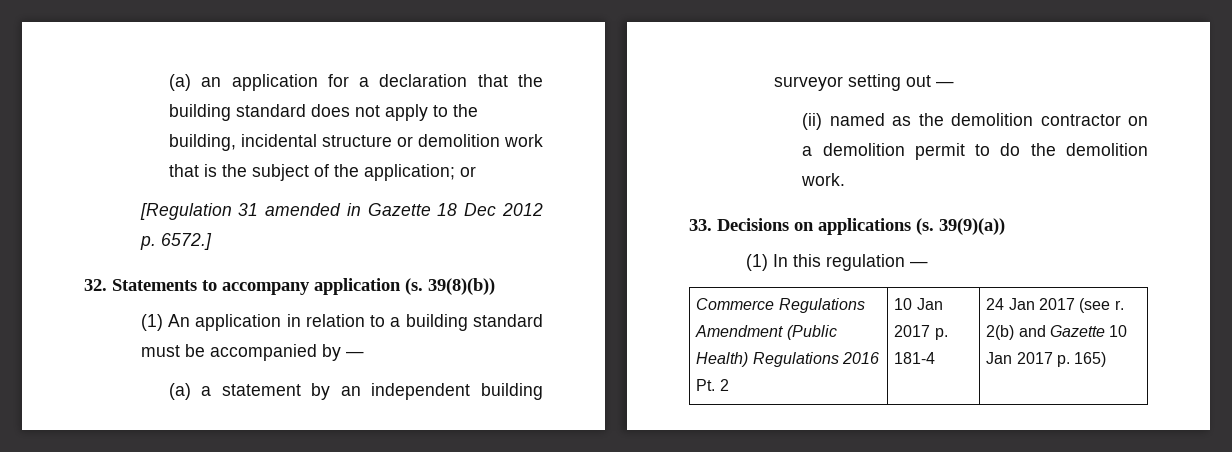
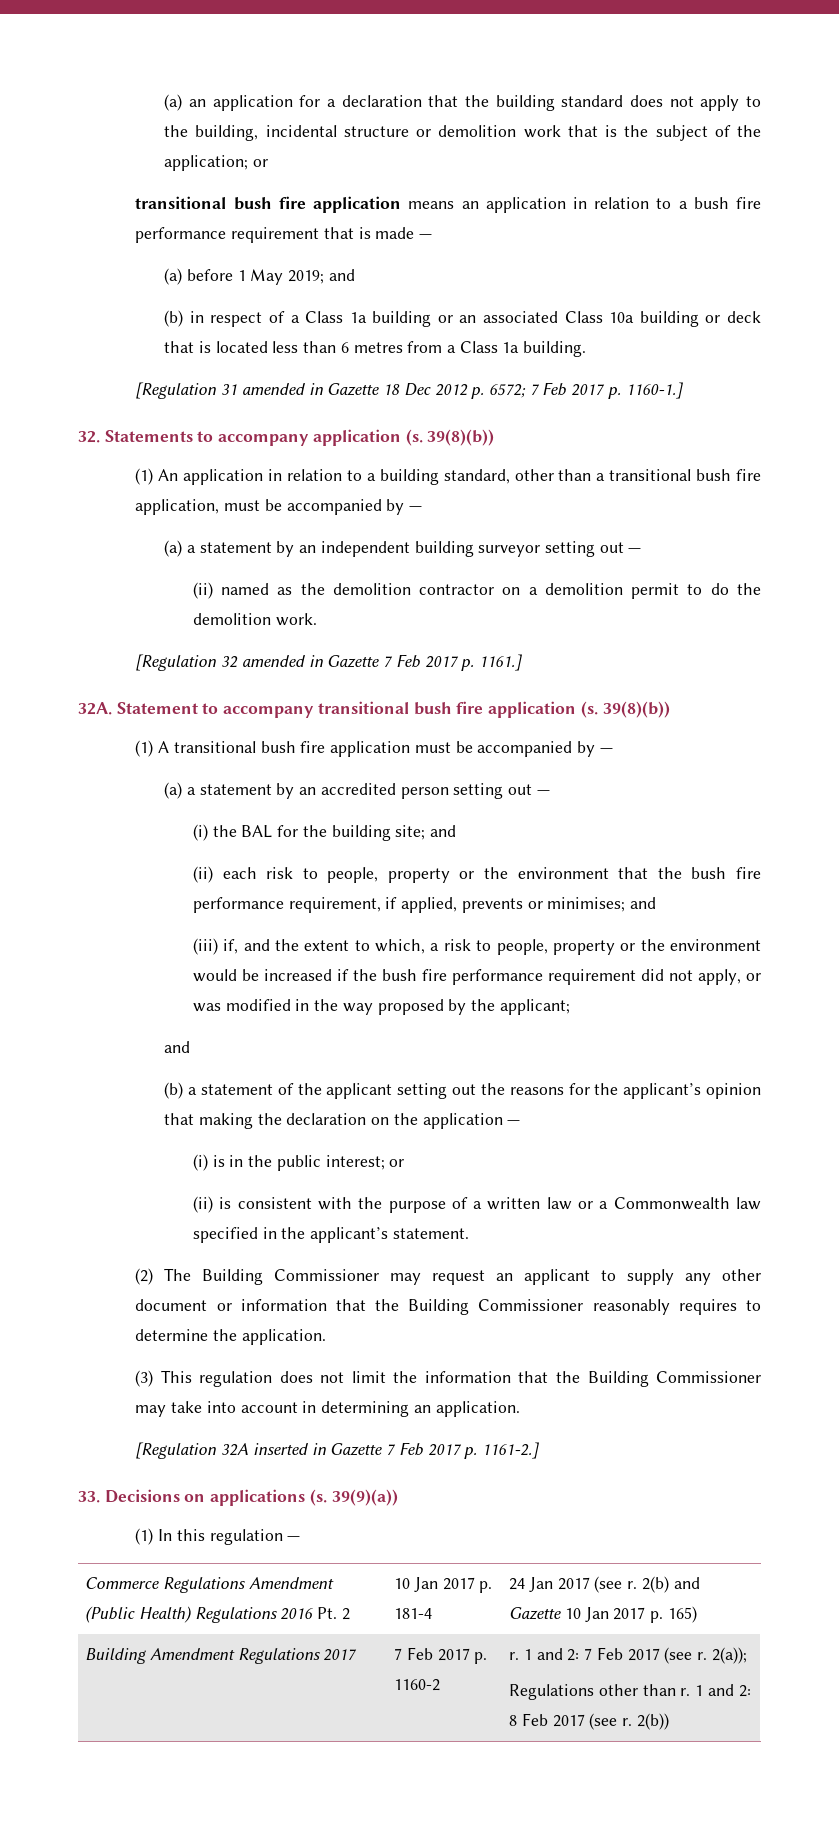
(476, 171) none -> [135,196,761,213] [135,227,433,243] [164,268,355,285] [164,310,761,327] [164,341,587,357] // transitional bush fire application means an application in relation to a bush fire performance requirement that is made — // (a) before 1 May 2019; and // (b) in respect of a Class 1a building or an associated Class 10a building or deck that is located less than 6 metres from a Class 1a building.
[160,233,212,250] 6572.] -> [488,382,683,399] 6572; 7 Feb 2017 p. 1160-1.]
[473,314,543,327] standard -> [443,469,761,484] [135,499,220,515] standard, other than a transitional bush fire application,
(846, 179) none -> [135,654,522,671] [78,701,670,718] [135,740,613,757] [164,782,550,799] [192,824,457,841] [192,866,762,883] [192,897,657,913] [192,938,761,955] [192,969,762,985] [192,999,570,1015] [164,1041,191,1053] [164,1082,762,1099] [164,1113,521,1129] [192,1154,405,1171] [192,1196,762,1213] [192,1227,469,1243] [135,1268,761,1285] [135,1299,761,1315] [135,1329,326,1345] [135,1370,761,1387] [135,1401,520,1417] [135,1442,539,1459] // [Regulation 32 amended in Gazette 7 Feb 2017 p. 1161.] // 32A. Statement to accompany transitional bush fire application (s. 39(8)(b)) // (1) A transitional bush fire application must be accompanied by — // (a) a statement by an accredited person setting out — // (i) the BAL for the building site; and // (ii) each risk to people, property or the environment that the bush fire performance requirement, if applied, prevents or minimises; and // (iii) if, and the extent to which, a risk to people, property or the environment would be increased if the bush fire performance requirement did not apply, or was modified in the way proposed by the applicant; // and // (b) a statement of the applicant setting out the reasons for the applicant’s opinion that making the declaration on the application — // (i) is in the public interest; or // (ii) is consistent with the purpose of a written law or a Commonwealth law specified in the applicant’s statement. // (2) The Building Commissioner may request an applicant to supply any other document or information that the Building Commissioner reasonably requires to determine the application. // (3) This regulation does not limit the information that the Building Commissioner may take into account in determining an application. // [Regulation 32A inserted in Gazette 7 Feb 2017 p. 1161-2.]
(1107, 359) none -> [85,1648,358,1664] [394,1647,488,1664] [394,1679,441,1691] [509,1647,747,1664] [509,1684,751,1700] [509,1713,669,1730] // Building Amendment Regulations 2017 | 7 Feb 2017 p. 1160-2 | r. 1 and 2: 7 Feb 2017 (see r. 2(a)); // Regulations other than r. 1 and 2: 8 Feb 2017 (see r. 2(b))

